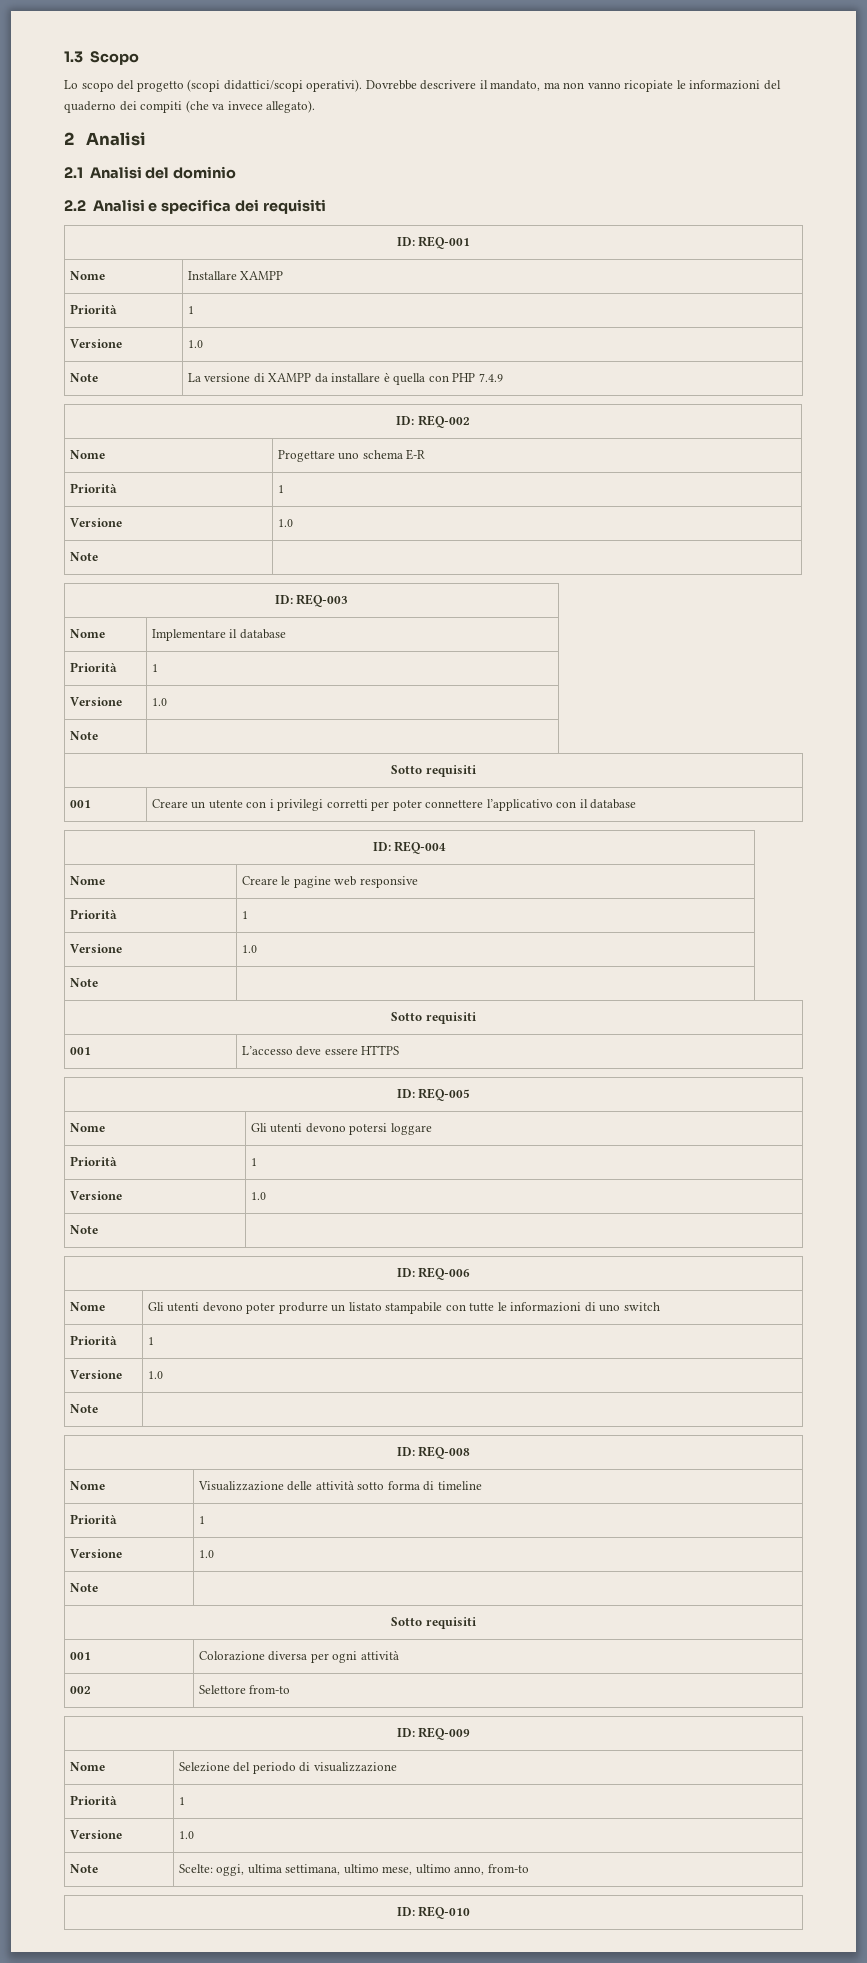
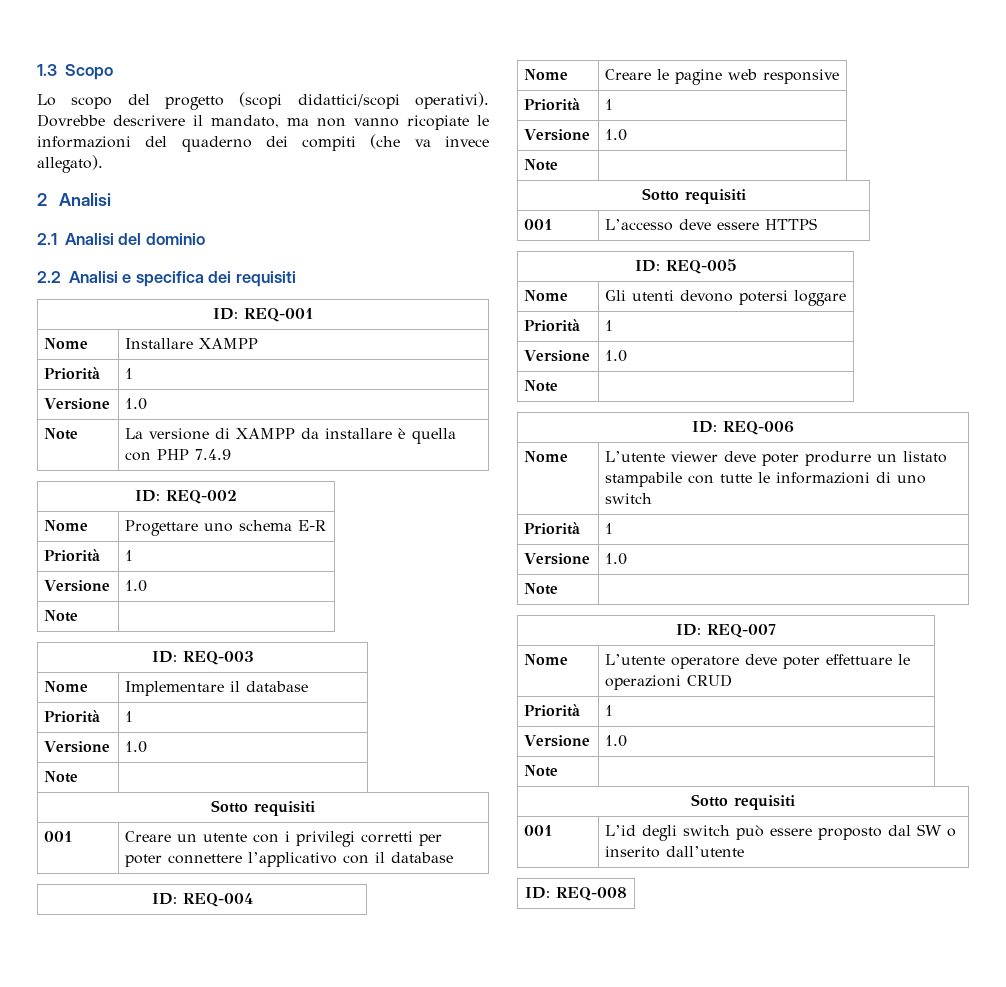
[147,1302,243,1312] Gli utenti devono -> [605,451,757,462] L’utente viewer deve
[418,1446,471,1459] [69,1481,105,1490] [197,1480,482,1491] [69,1514,117,1524] [198,1516,205,1524] [69,1549,122,1558] [198,1550,214,1558] [69,1583,98,1592] [391,1617,477,1629] [69,1652,91,1660] [198,1650,399,1663] [69,1686,91,1694] [198,1685,291,1694] [396,1727,471,1740] [69,1762,105,1771] [178,1762,397,1774] [69,1795,117,1805] [178,1797,185,1805] [69,1830,122,1839] [178,1831,194,1839] [69,1864,98,1873] [178,1864,529,1876] [396,1906,471,1919] REQ-008 // Nome | Visualizzazione delle attività sotto forma di timeline // Priorità | 1 // Versione | 1.0 // Note | // Sotto requisiti // 001 | Colorazione diversa per ogni attività // 002 | Selettore from-to // ID: REQ-009 // Nome | Selezione del periodo di visualizzazione // Priorità | 1 // Versione | 1.0 // Note | Scelte: oggi, ultima settimana, ultimo mese, ultimo anno, from-to // ID: REQ-010 -> [707,624,776,638] [524,654,569,665] [605,654,911,669] [605,674,733,690] [524,704,581,717] [605,705,614,716] [524,735,591,747] [605,735,628,747] [524,765,559,777] [691,794,795,810] [524,825,554,836] [605,824,957,841] [605,846,745,858] [525,887,627,901] REQ-007 // Nome | L’utente operatore deve poter effettuare le operazioni CRUD // Priorità | 1 // Versione | 1.0 // Note | // Sotto requisiti // 001 | L’id degli switch può essere proposto dal SW o inserito dall’utente // ID: REQ-008

